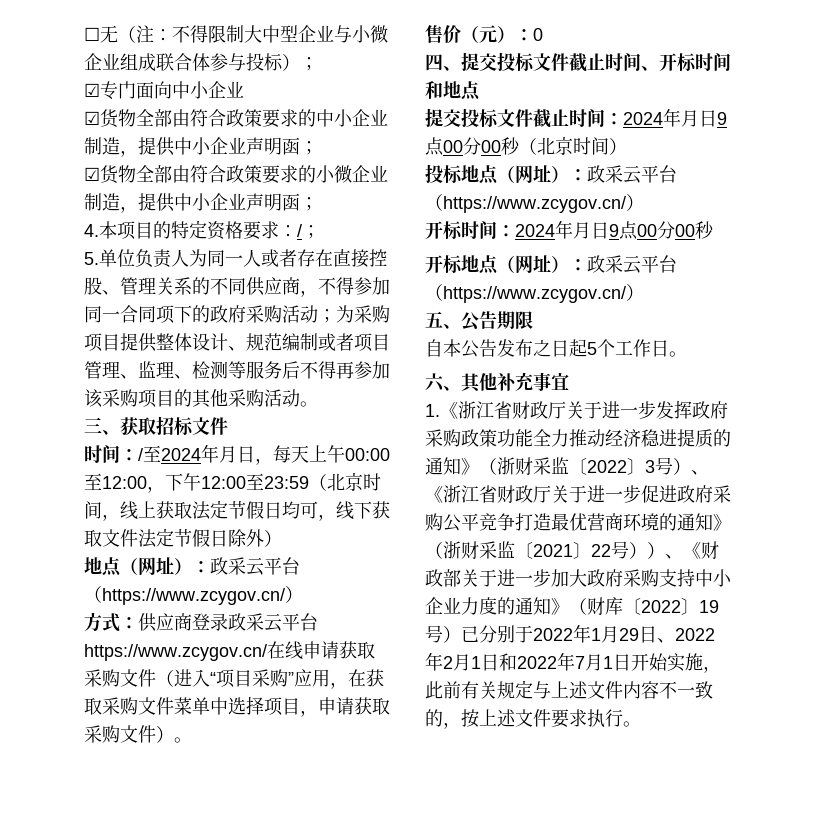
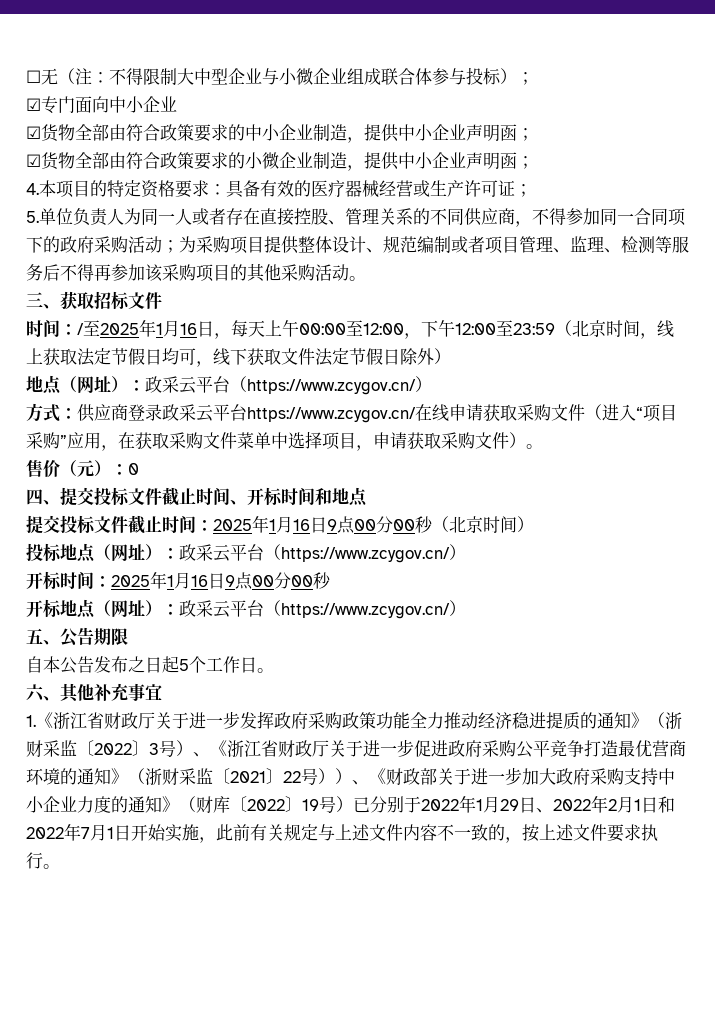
[297,224,302,237] / -> [226,180,515,198] 具备有效的医疗器械经营或生产许可证
[161,444,237,463] 2024年月 -> [100,319,197,337] 2025年1月16
[623,108,699,127] 2024年月 -> [213,515,310,533] 2025年1月16
[515,220,591,239] 2024年月 -> [111,571,208,589] 2025年1月16

